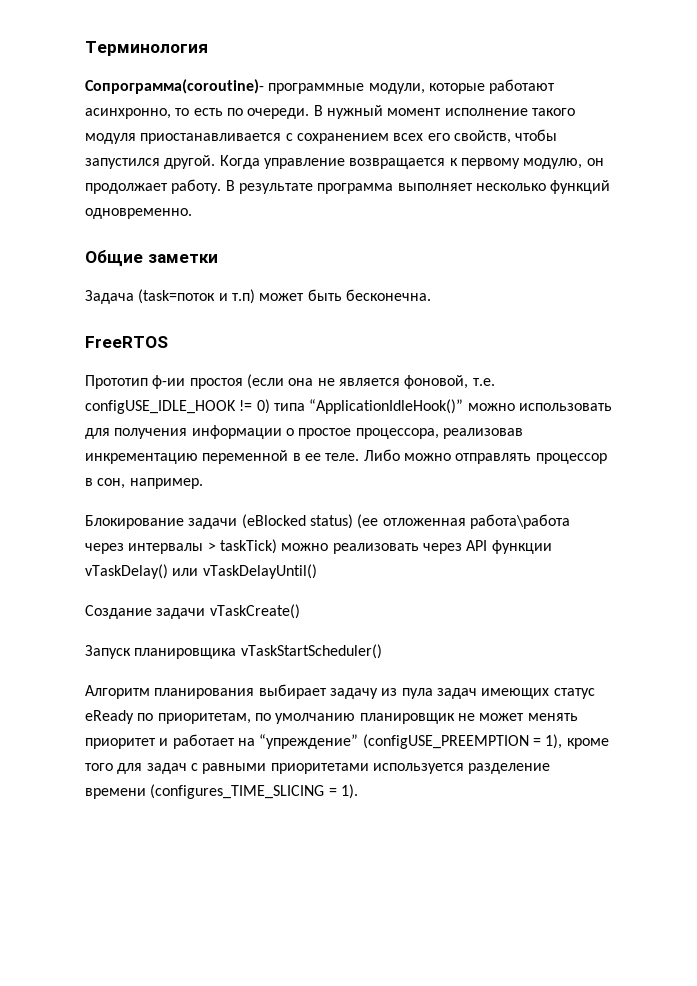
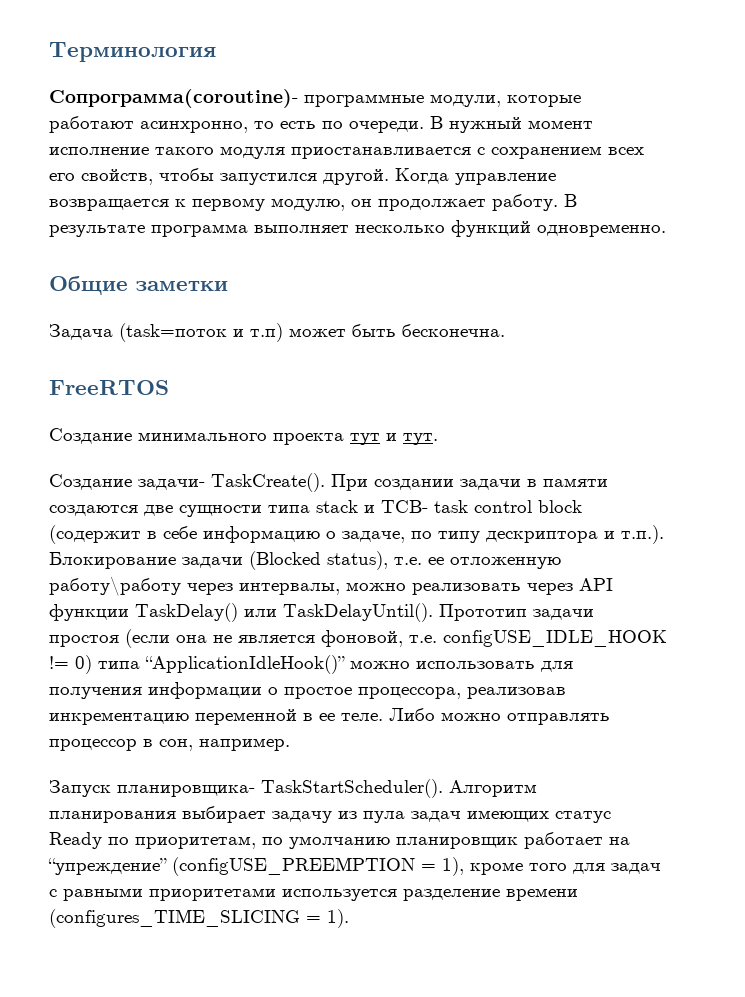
[85,375,186,389] Прототип ф-ии -> [49,428,438,445] [49,473,608,492] [49,500,582,517] [49,525,664,544] [49,551,561,570] [49,576,613,596] [49,603,594,622] Создание минимального проекта тут и тут. // Создание задачи- TaskCreate(). При создании задачи в памяти создаются две сущности типа stack и TCB- task control block (содержит в себе информацию о задаче, по типу дескриптора и т.п.). Блокирование задачи (Blocked status), т.е. ее отложенную работу\работу через интервалы, можно реализовать через API функции TaskDelay() или TaskDelayUntil(). Прототип задачи
[85,514,570,529] [85,539,552,554] [85,564,317,579] [85,604,300,619] // Блокирование задачи (eBlocked status) (ее отложенная работа\работа через интервалы > taskTick) можно реализовать через API функции vTaskDelay() или vTaskDelayUntil() // Создание задачи vTaskCreate() -> (290, 744) none
[134,644,382,659] планировщика vTaskStartScheduler() // -> [117,779,443,798] планировщика- TaskStartScheduler().
[85,710,134,724] eReady -> [49,832,102,849] Ready
[457,713,578,721] [85,738,169,749] не может менять приоритет и -> (518, 843) none

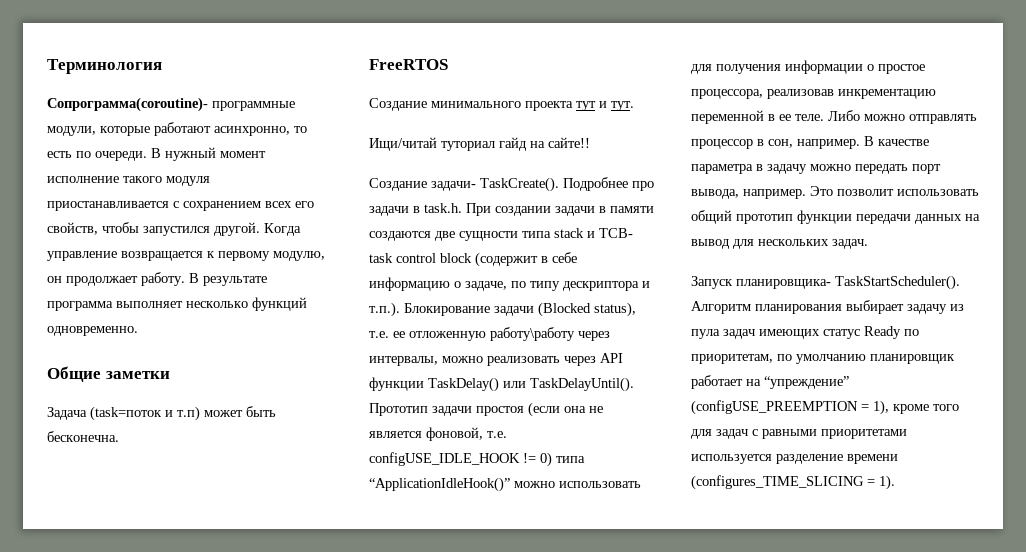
[49,473,325,492] Создание задачи- TaskCreate(). -> [369,137,590,151] [369,177,654,192] [369,203,462,216] Ищи/читай туториал гайд на сайте!! // Создание задачи- TaskCreate(). Подробнее про задачи в task.h.
(290, 744) none -> [864,136,929,146] [691,164,941,174] [691,186,979,199] [691,210,980,224] [691,239,868,249] В качестве параметра в задачу можно передать порт вывода, например. Это позволит использовать общий прототип функции передачи данных на вывод для нескольких задач.

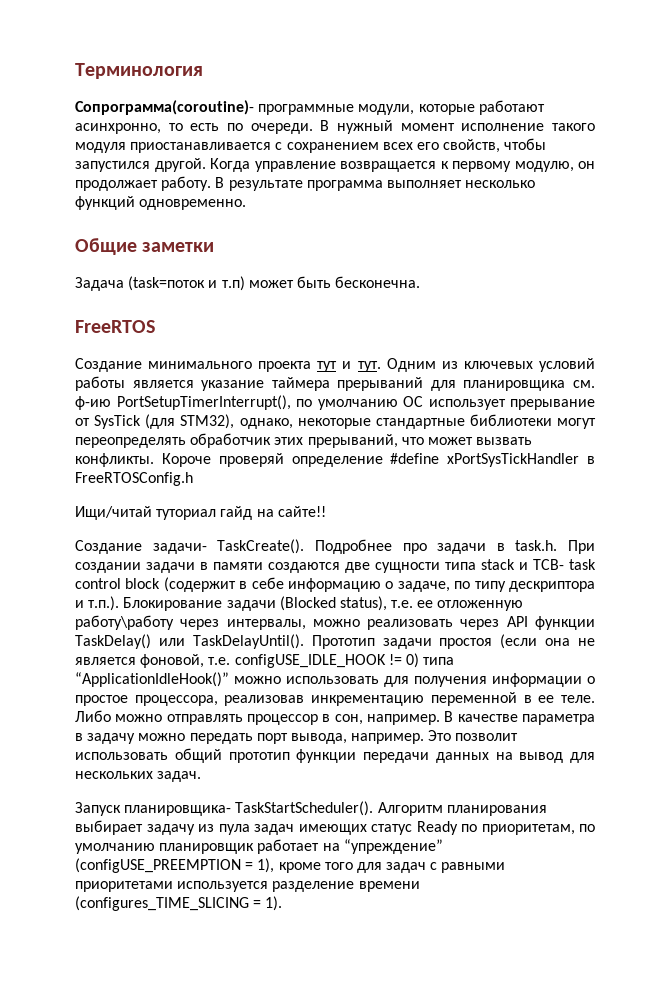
(634, 106) none -> [386,358,595,372] [75,376,595,391] [75,395,595,410] [75,414,596,429] [75,433,533,448] [75,453,595,467] [75,472,193,486] Одним из ключевых условий работы является указание таймера прерываний для планировщика см. ф-ию PortSetupTimerInterrupt(), по умолчанию ОС использует прерывание от SysTick (для STM32), однако, некоторые стандартные библиотеки могут переопределять обработчик этих прерываний, что может вызвать конфликты. Короче проверяй определение #define xPortSysTickHandler в FreeRTOSConfig.h

